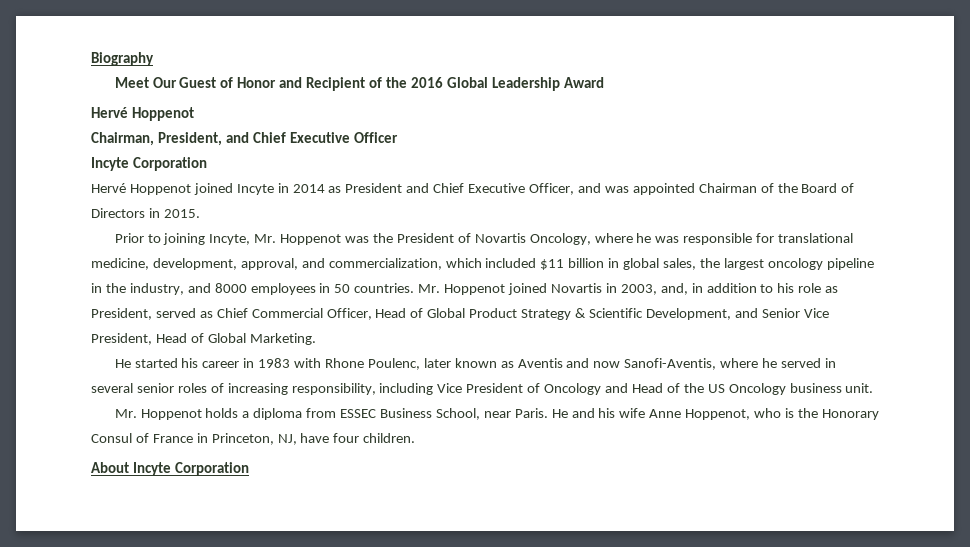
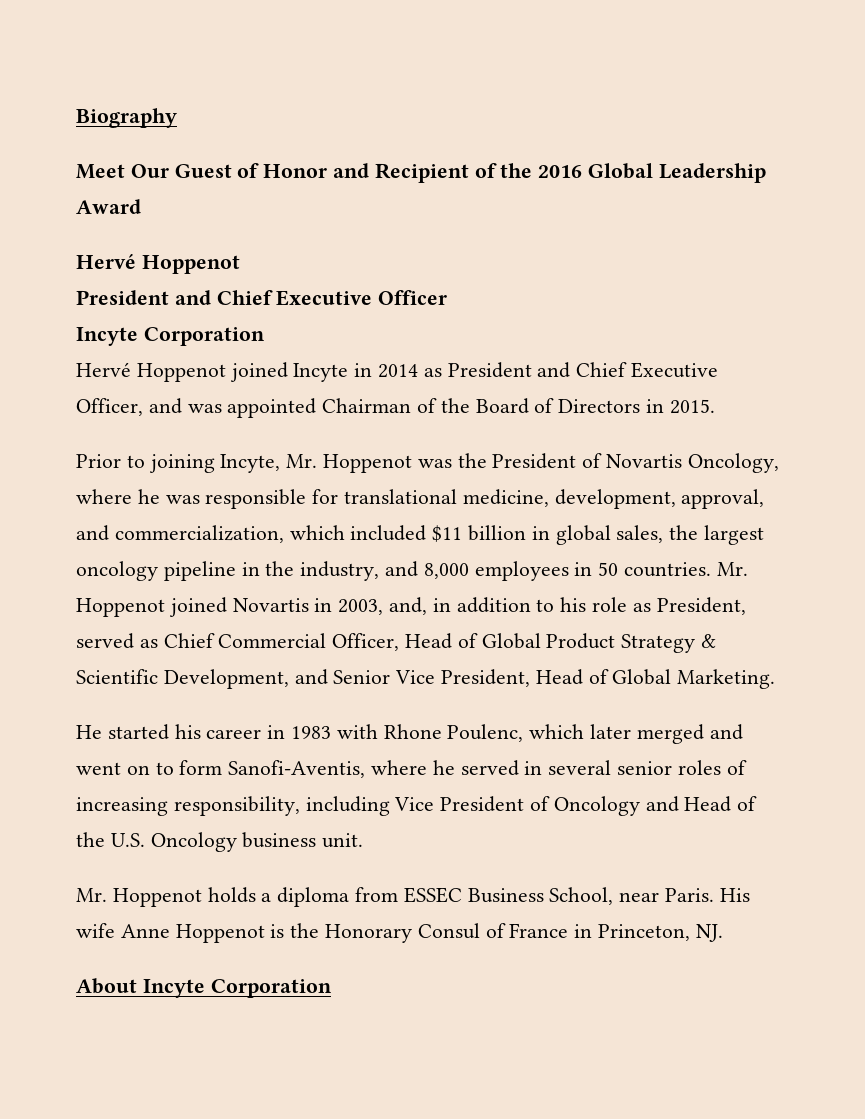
[91,132,222,146] Chairman, President, -> [76,290,169,305] President
[214,283,247,293] 8000 -> [423,563,469,579] 8,000
[423,358,621,368] later known as Aventis and now -> [529,724,743,744] [76,760,223,775] which later merged and went on to form
[707,384,725,393] US -> [110,833,145,847] U.S.
[551,408,782,420] He and his wife Anne Hoppenot, who -> [719,888,750,902] [76,923,265,943] His wife Anne Hoppenot
[277,433,416,445] NJ, have four children. -> [695,924,723,942] NJ.

